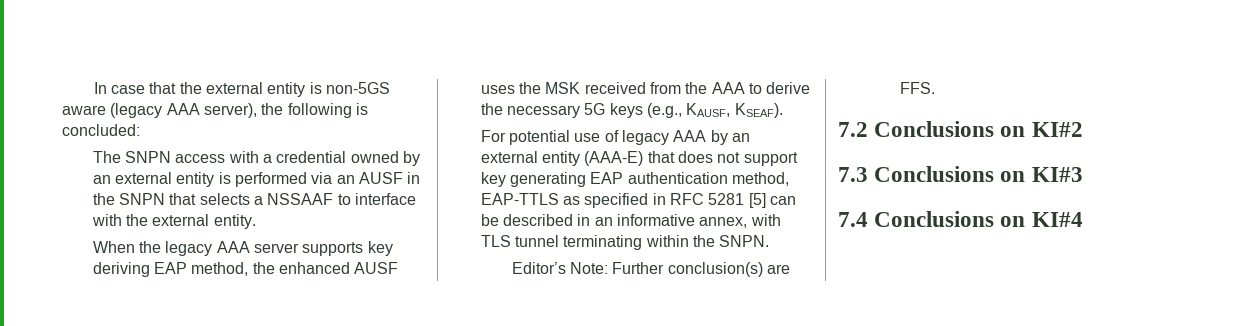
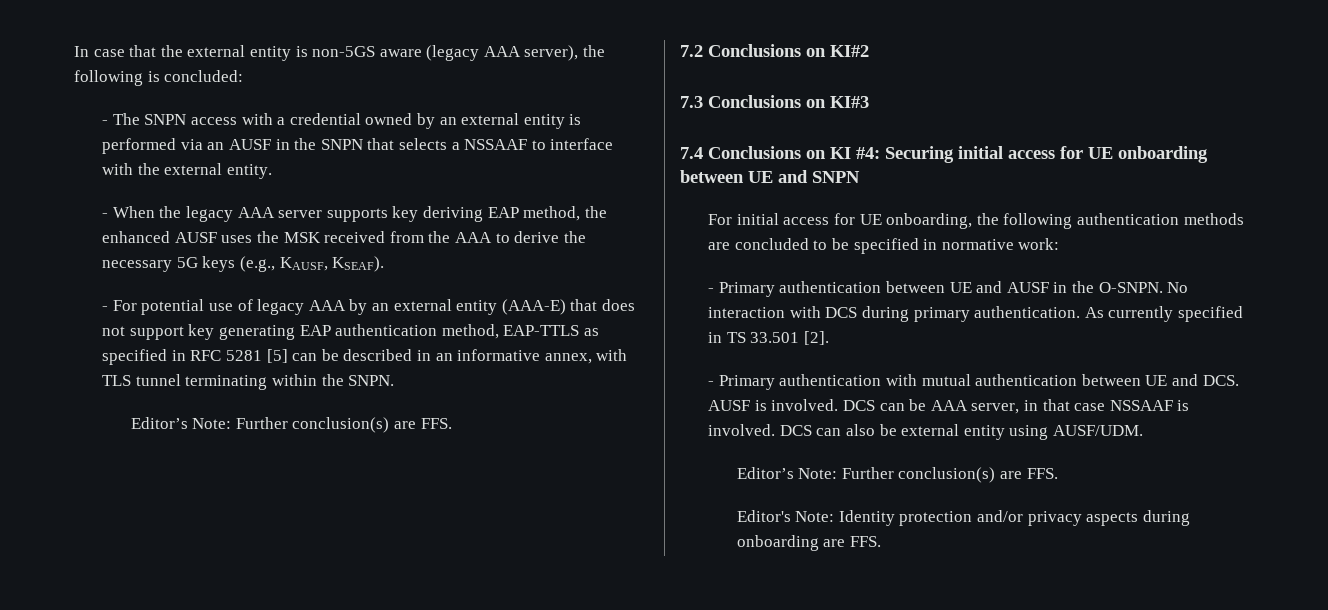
(140, 130) none -> [102,120,109,125] -
(256, 221) none -> [102,213,109,218] -
(783, 110) none -> [102,306,109,311] -
[1031,212,1083,227] KI#4 -> [830,146,1208,163] [680,170,860,183] [708,213,1244,229] [708,238,1060,254] [708,281,1189,297] [708,306,1244,322] [708,331,830,345] [708,374,1239,390] [708,399,1190,414] [708,424,1144,440] [736,467,1058,483] [736,510,1190,526] [736,535,881,551] KI #4: Securing initial access for UE onboarding between UE and SNPN // For initial access for UE onboarding, the following authentication methods are concluded to be specified in normative work: // - Primary authentication between UE and AUSF in the O-SNPN. No interaction with DCS during primary authentication. As currently specified in TS 33.501 [2]. // - Primary authentication with mutual authentication between UE and DCS. AUSF is involved. DCS can be AAA server, in that case NSSAAF is involved. DCS can also be external entity using AUSF/UDM. // Editor’s Note: Further conclusion(s) are FFS. // Editor's Note: Identity protection and/or privacy aspects during onboarding are FFS.

